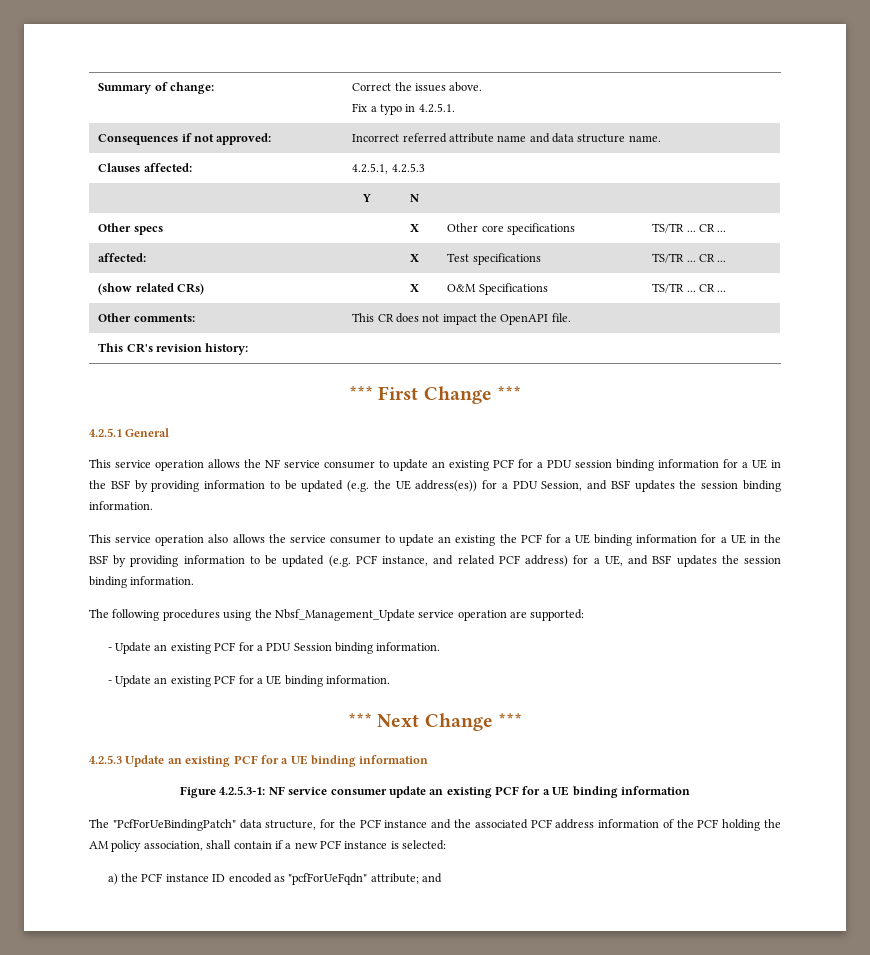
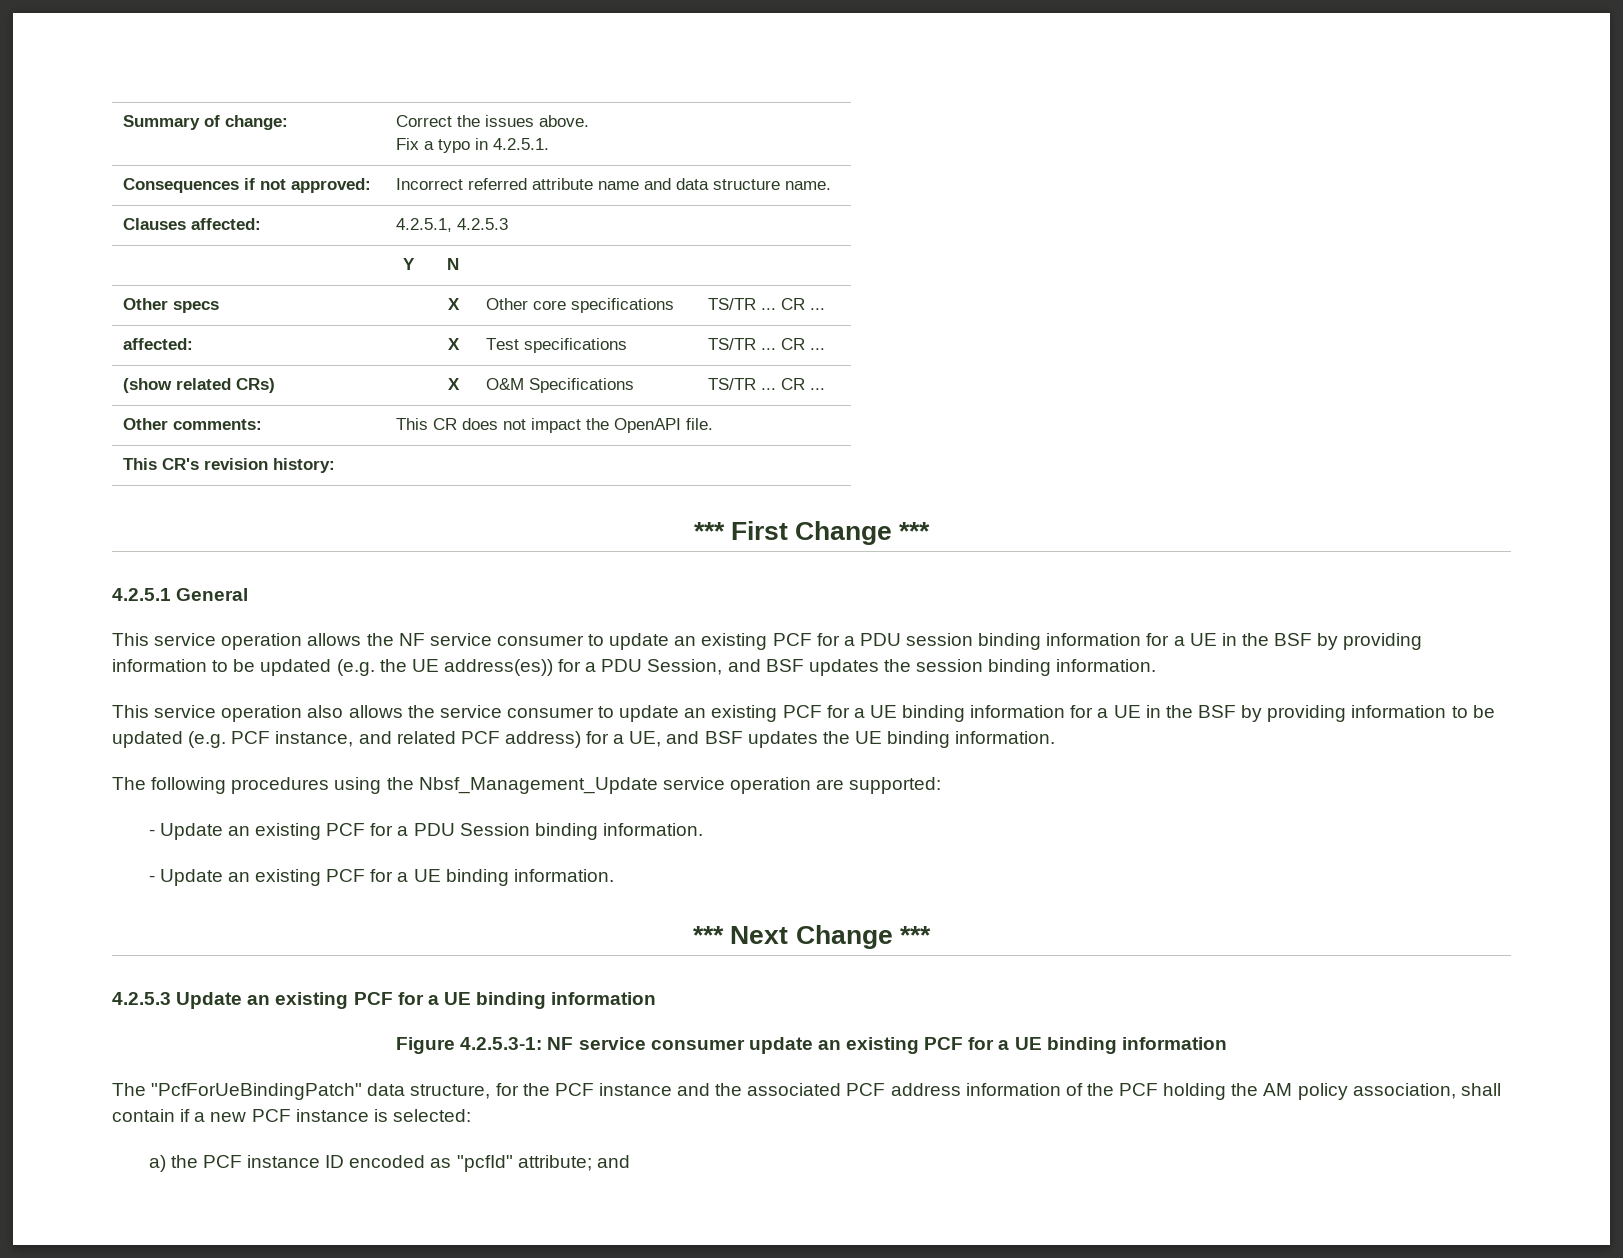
[499,534,517,543] the -> (778, 713) none
[743,556,781,564] session -> [854,731,882,744] UE
[288,873,368,885] "pcfForUeFqdn" -> [456,1155,513,1172] "pcfId"

